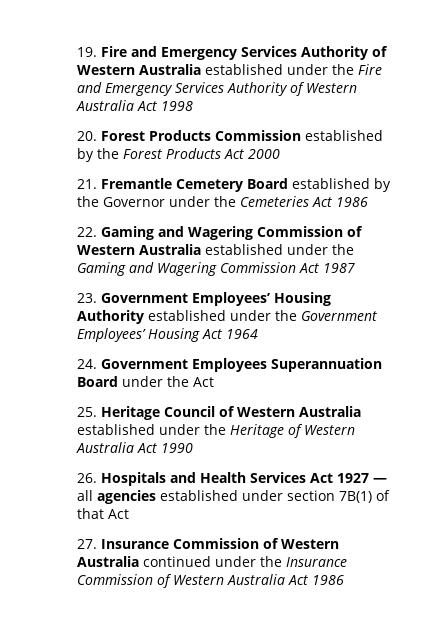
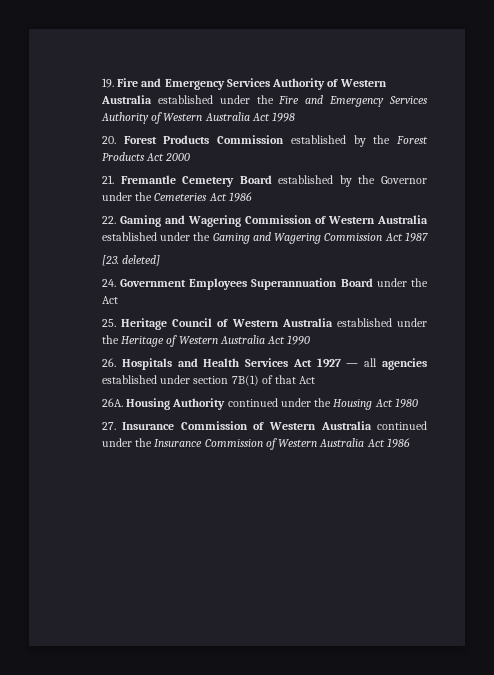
[76,292,331,306] [76,310,377,324] [76,328,258,342] 23. Government Employees’ Housing Authority established under the Government Employees’ Housing Act 1964 -> [101,255,161,266] [23. deleted]
(129, 514) none -> [101,398,418,410] // 26A. Housing Authority continued under the Housing Act 1980

